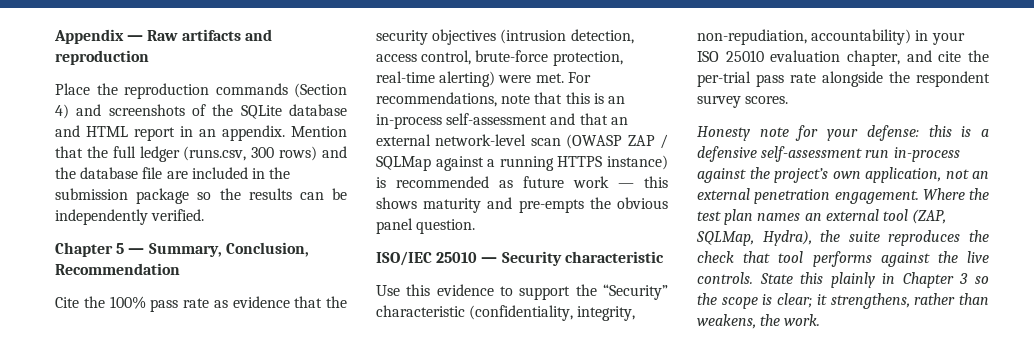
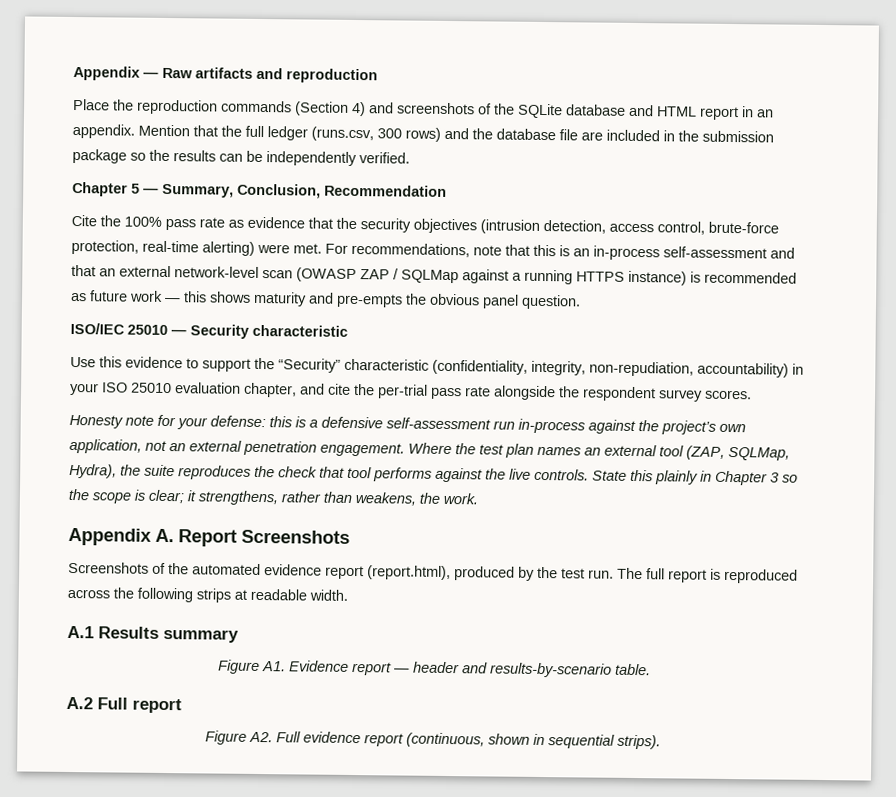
(821, 320) none -> [68,527,350,547] [68,561,798,584] [67,587,348,603] [67,625,239,643] [217,659,651,678] [66,696,182,714] [205,730,661,750] // Appendix A. Report Screenshots // Screenshots of the automated evidence report (report.html), produced by the test run. The full report is reproduced across the following strips at readable width. // A.1 Results summary // Figure A1. Evidence report — header and results-by-scenario table. // A.2 Full report // Figure A2. Full evidence report (continuous, shown in sequential strips).

